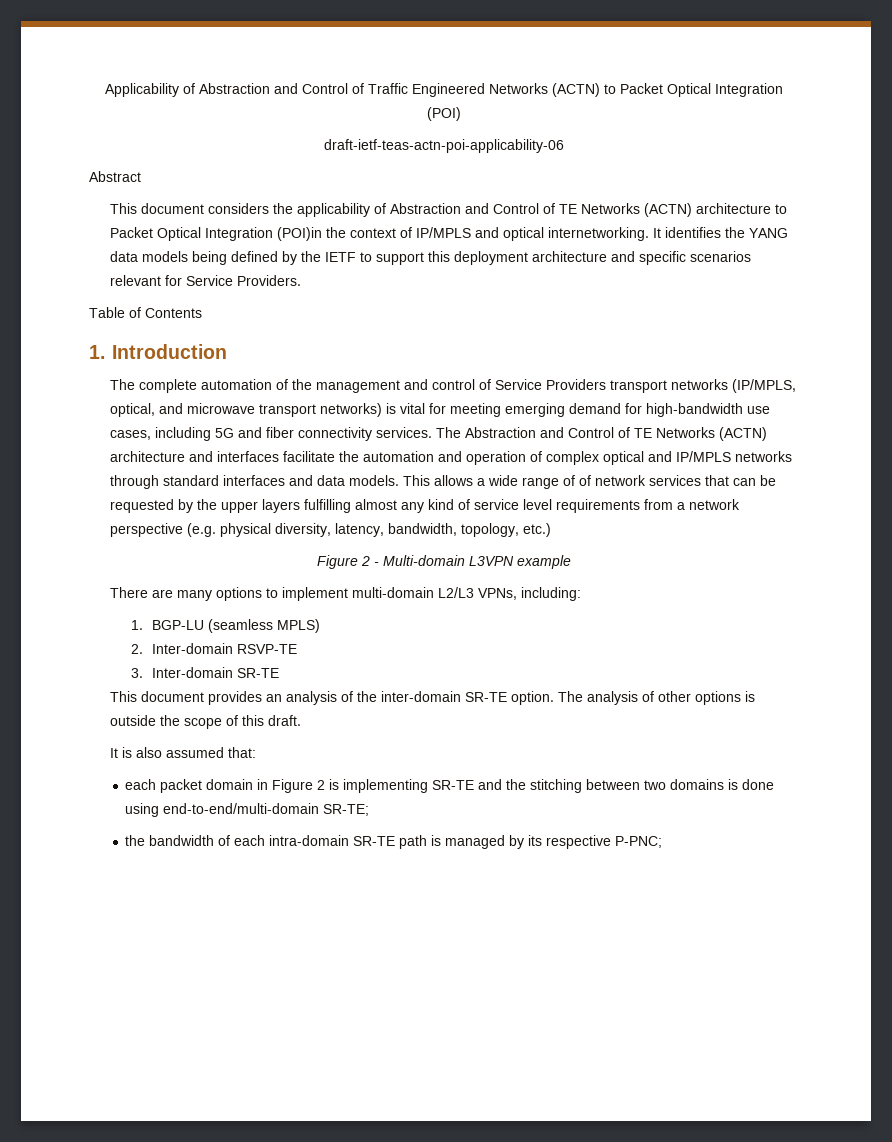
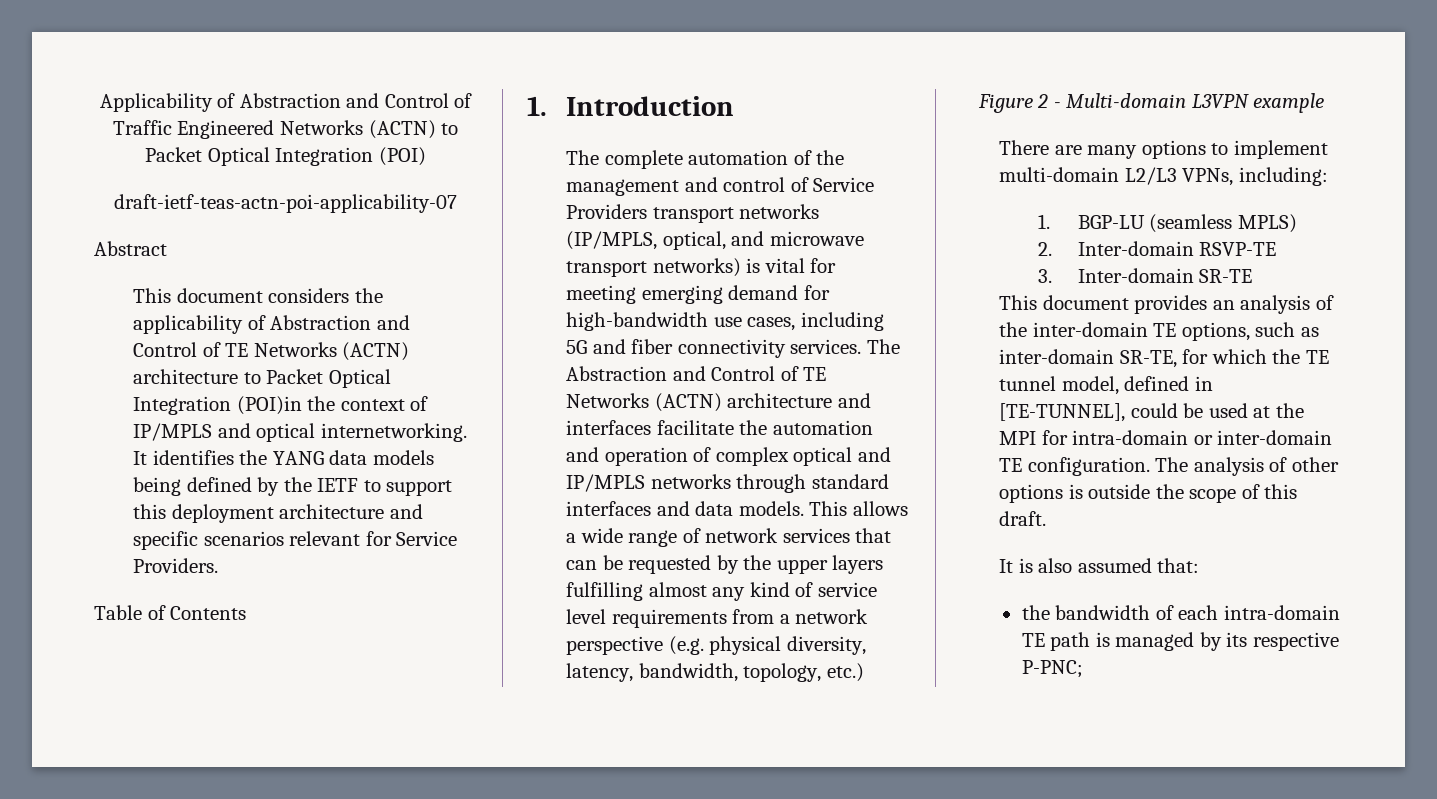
[323,139,564,153] draft-ietf-teas-actn-poi-applicability-06 -> [114,194,457,213] draft-ietf-teas-actn-poi-applicability-07
[578,475,591,486] of -> (701, 535) none
[464,691,554,705] SR-TE option. -> [1153,322,1319,341] [999,349,1329,368] [999,376,1213,395] [999,403,1304,422] [999,430,1333,445] [999,457,1150,476] TE options, such as inter-domain SR-TE, for which the TE tunnel model, defined in [TE-TUNNEL], could be used at the MPI for intra-domain or inter-domain TE configuration.
[125,779,775,793] [125,803,370,817] // each packet domain in Figure 2 is implementing SR-TE and the stitching between two domains is done using end-to-end/multi-domain SR-TE; -> (1200, 565) none
[353,836,396,846] SR-TE -> [1021,633,1045,647] TE

